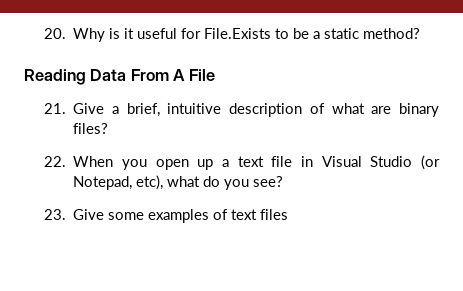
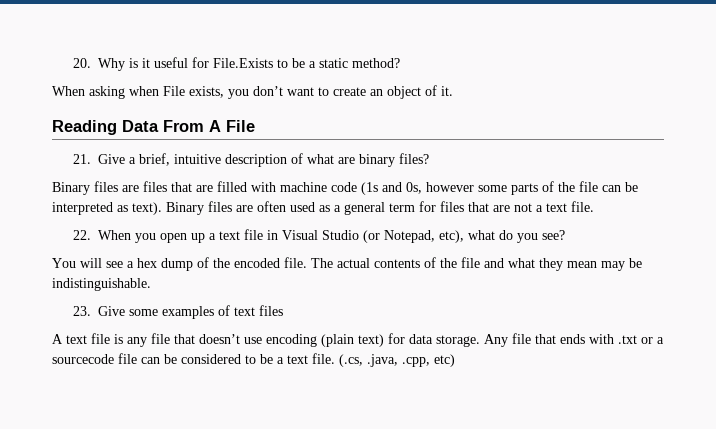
(421, 33) none -> [52,85,453,99] // When asking when File exists, you don’t want to create an object of it.
(109, 128) none -> [52,181,638,195] [52,201,594,215] // Binary files are files that are filled with machine code (1s and 0s, however some parts of the file can be interpreted as text). Binary files are often used as a general term for files that are not a text file.
(284, 181) none -> [52,257,642,271] [52,278,151,291] // You will see a hex dump of the encoded file. The actual contents of the file and what they mean may be indistinguishable.
(289, 214) none -> [52,333,664,347] [52,353,455,367] // A text file is any file that doesn’t use encoding (plain text) for data storage. Any file that ends with .txt or a sourcecode file can be considered to be a text file. (.cs, .java, .cpp, etc)

